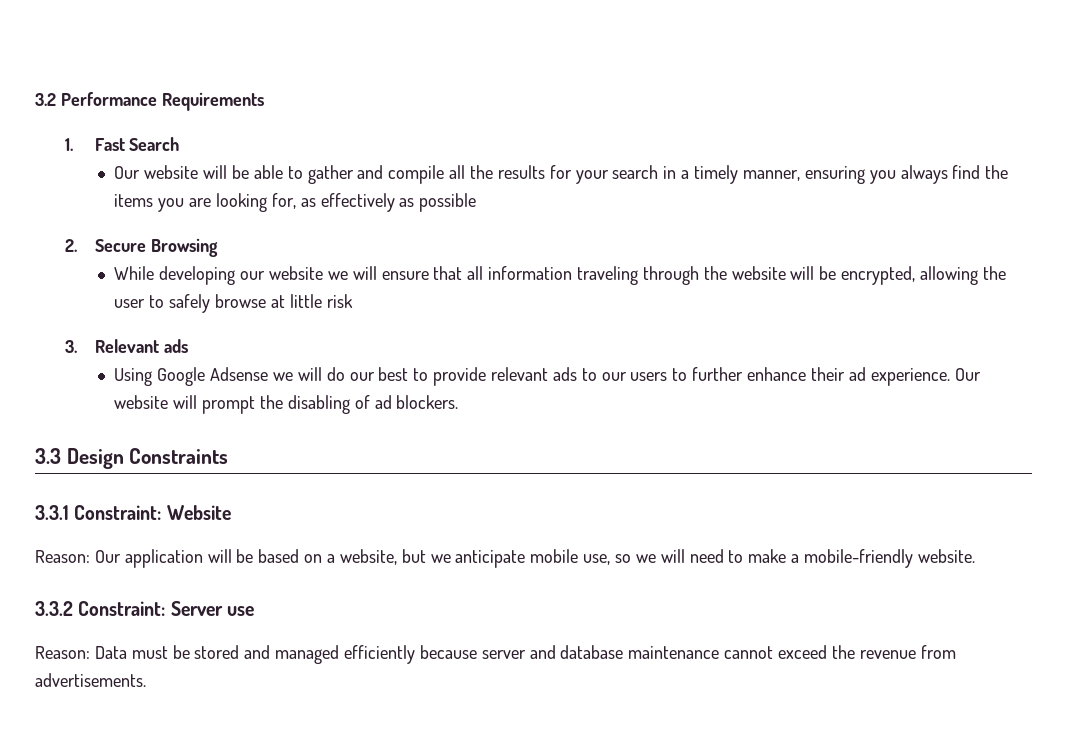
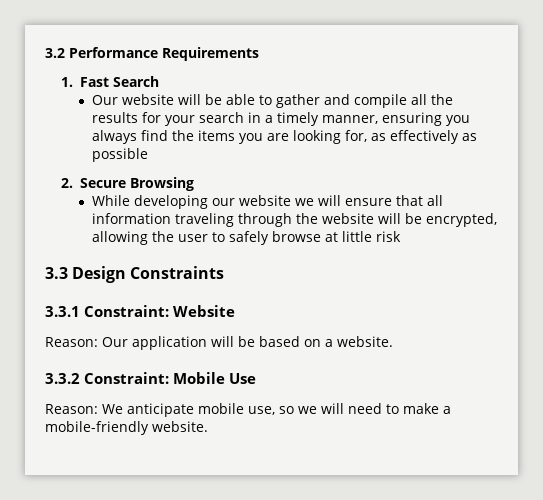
[64,339,188,353] [114,367,981,386] [114,395,459,414] // 3. Relevant ads // Using Google Adsense we will do our best to provide relevant ads to our users to further enhance their ad experience. Our website will prompt the disabling of ad blockers. -> (401, 236) none
[339,549,451,565] website, but we -> [337,336,393,347] [45,372,256,384] [45,404,123,414] website. // 3.3.2 Constraint: Mobile Use // Reason: We
[35,601,254,616] [35,645,956,664] [35,673,146,687] // 3.3.2 Constraint: Server use // Reason: Data must be stored and managed efficiently because server and database maintenance cannot exceed the revenue from advertisements. -> (208, 426) none

